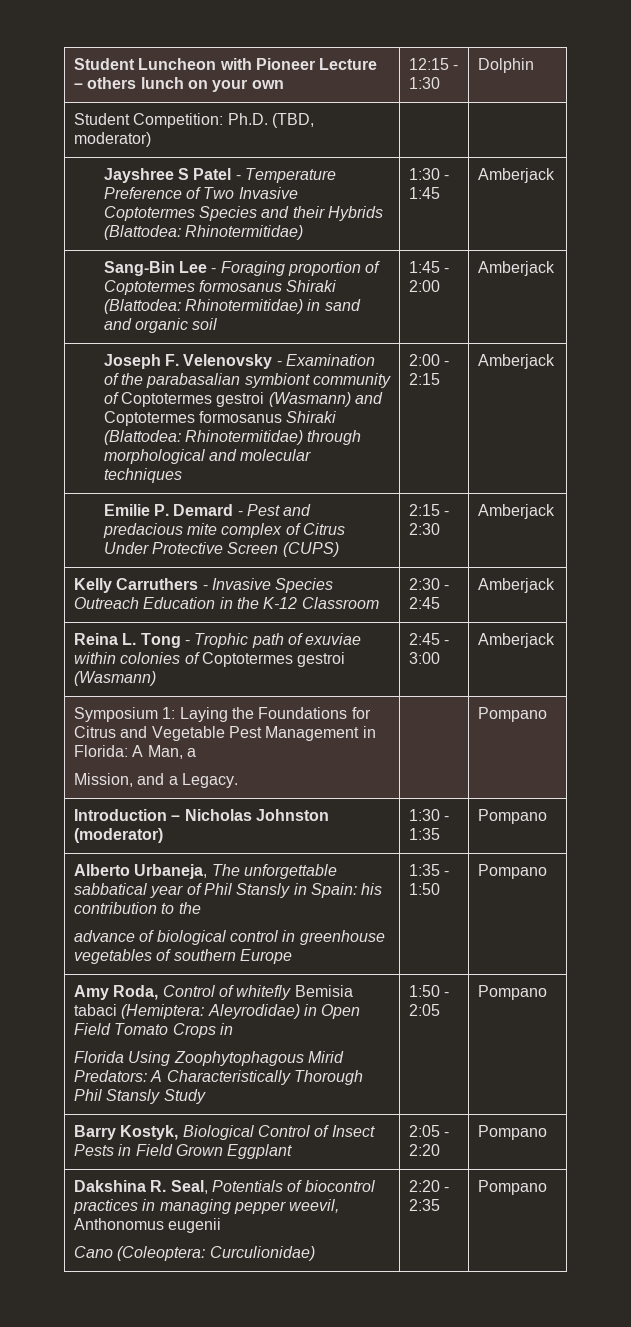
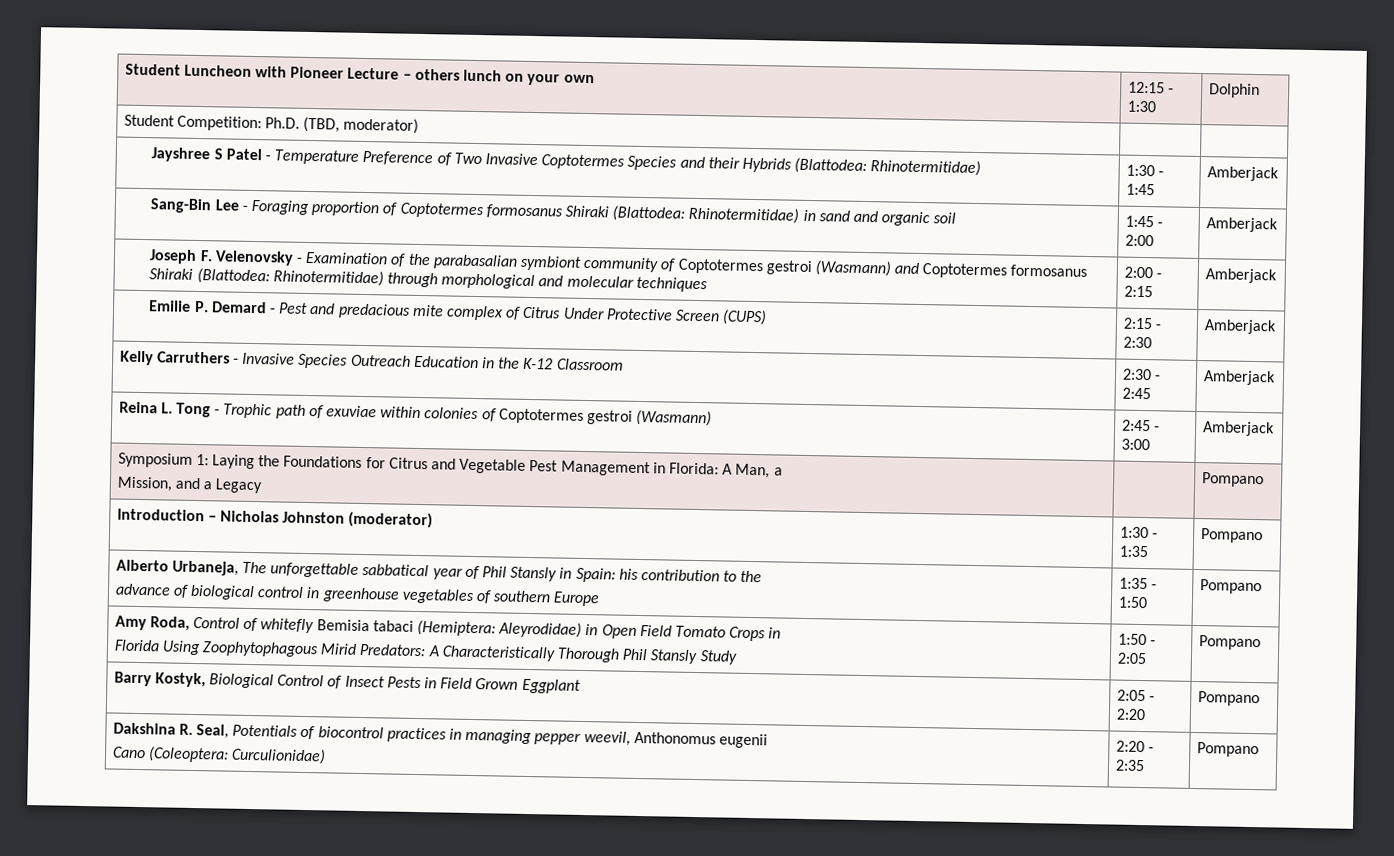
[182,773,239,788] Legacy. -> [215,478,264,494] Legacy

